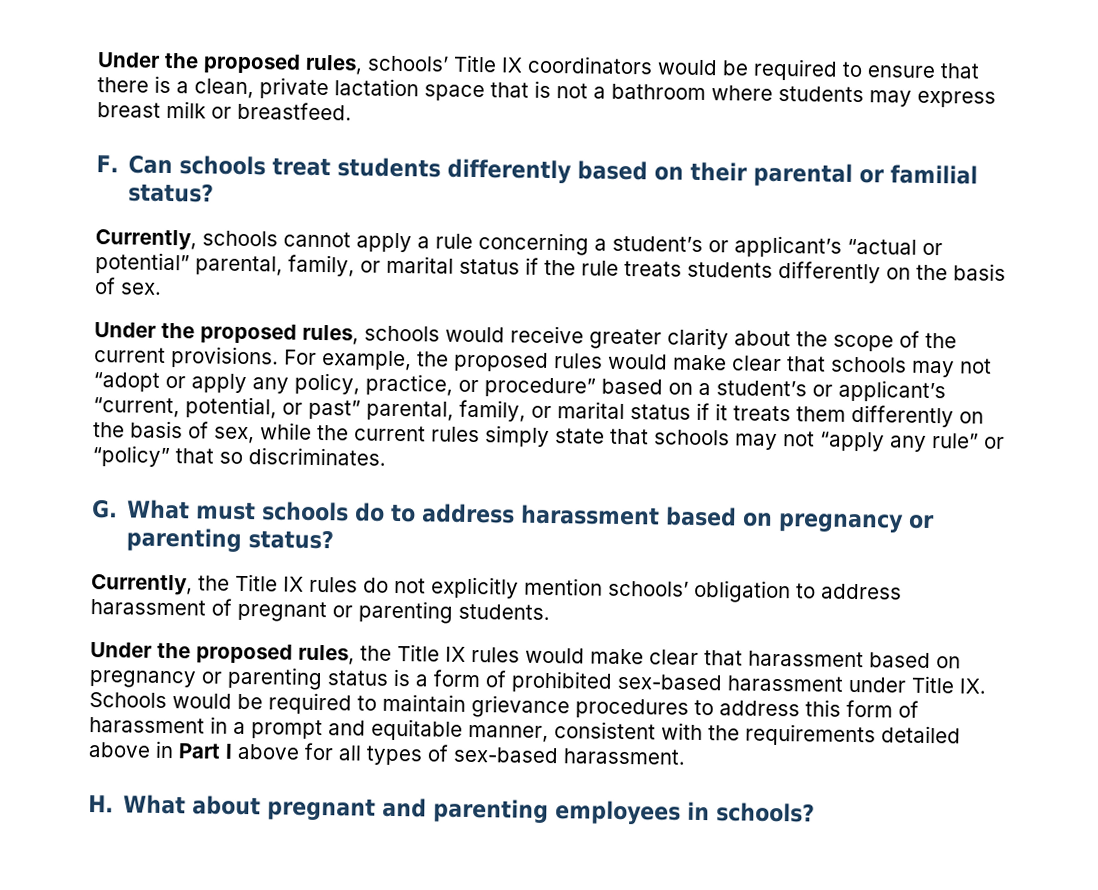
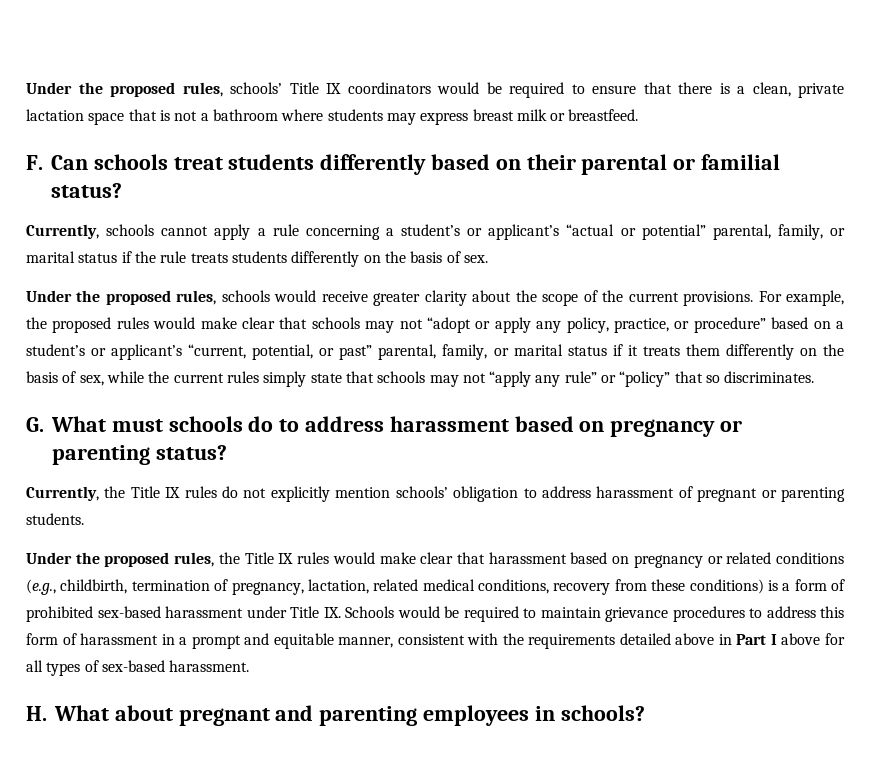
[227,666,389,691] parenting status -> [726,552,844,564] [26,579,764,595] related conditions (e.g., childbirth, termination of pregnancy, lactation, related medical conditions, recovery from these conditions)

